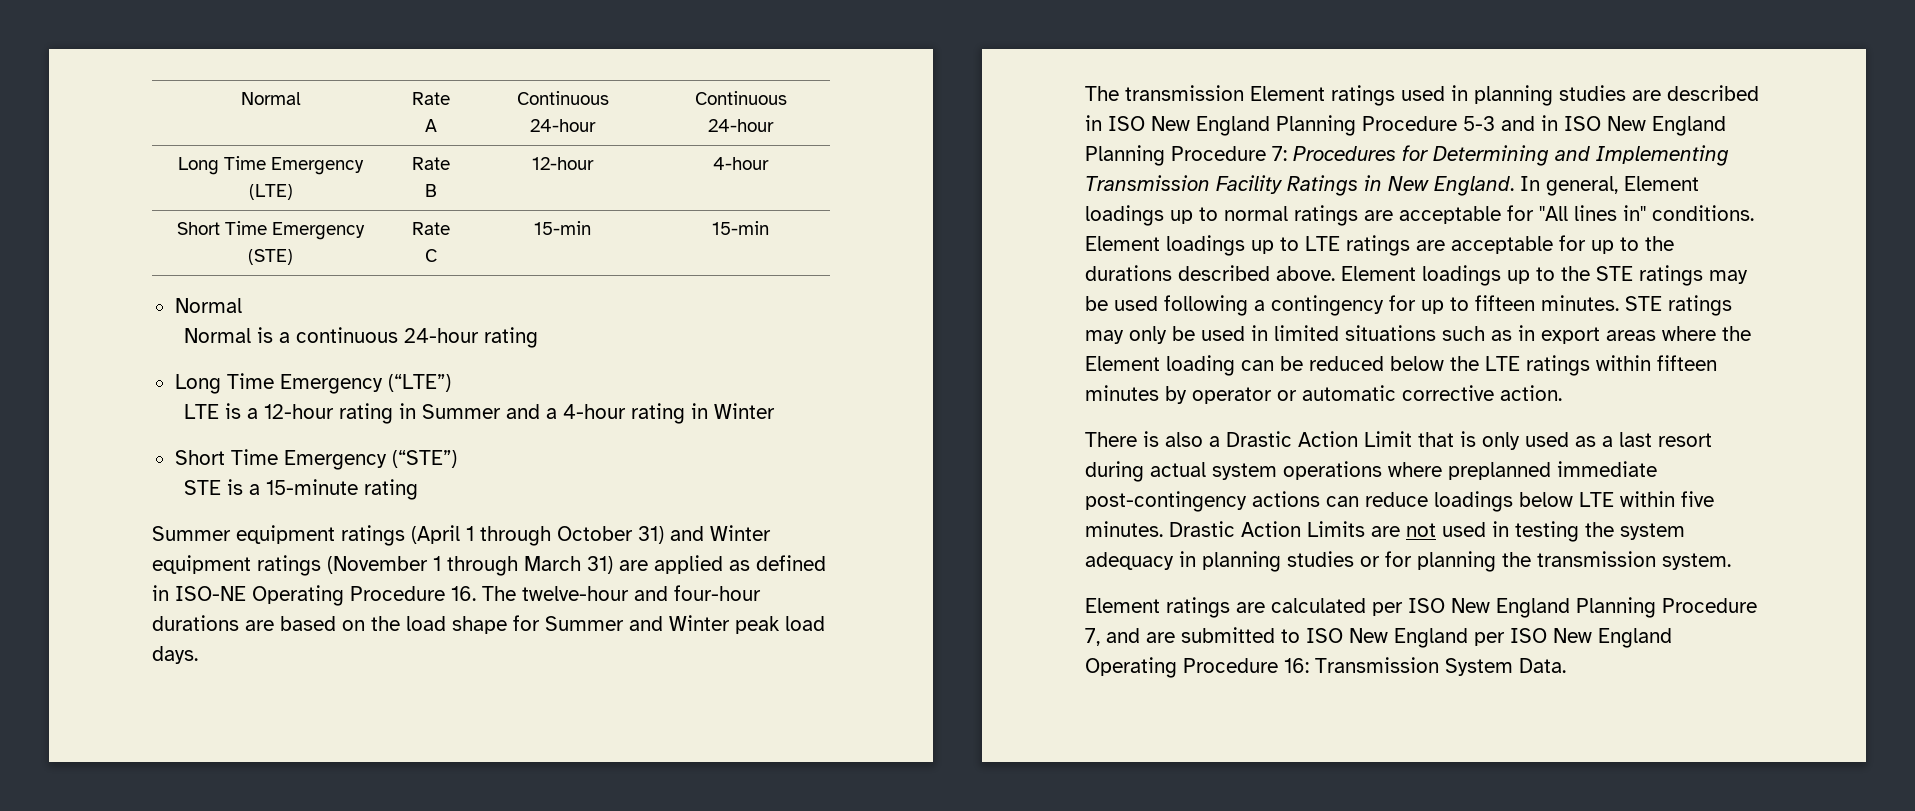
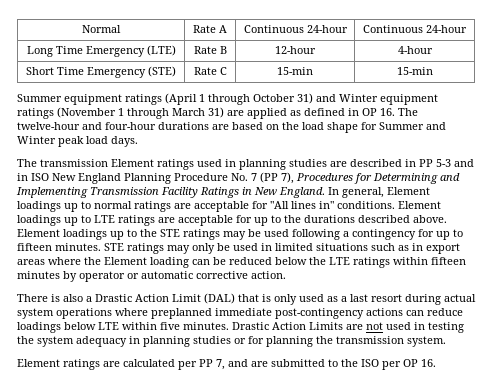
[174,298,242,313] [183,327,538,348] [174,373,451,394] [183,403,775,424] [174,449,457,470] [183,479,418,500] // Normal // Normal is a continuous 24-hour rating // Long Time Emergency (“LTE”) // LTE is a 12-hour rating in Summer and a 4-hour rating in Winter // Short Time Emergency (“STE”) // STE is a 15-minute rating -> (433, 71) none
[175,585,445,606] ISO-NE Operating Procedure -> [362,108,377,116] OP
[1108,115,1457,136] ISO New England Planning Procedure -> [419,159,433,167] PP
[1272,146,1287,161] 7: -> [231,172,294,184] No. 7 (PP 7),
(1412, 439) none -> [204,293,235,304] (DAL)
[1408,597,1757,618] ISO New England Planning Procedure -> [199,359,213,367] PP
[1306,628,1672,648] [1085,657,1566,678] ISO New England per ISO New England Operating Procedure 16: Transmission System Data. -> [341,359,436,370] the ISO per OP 16.

